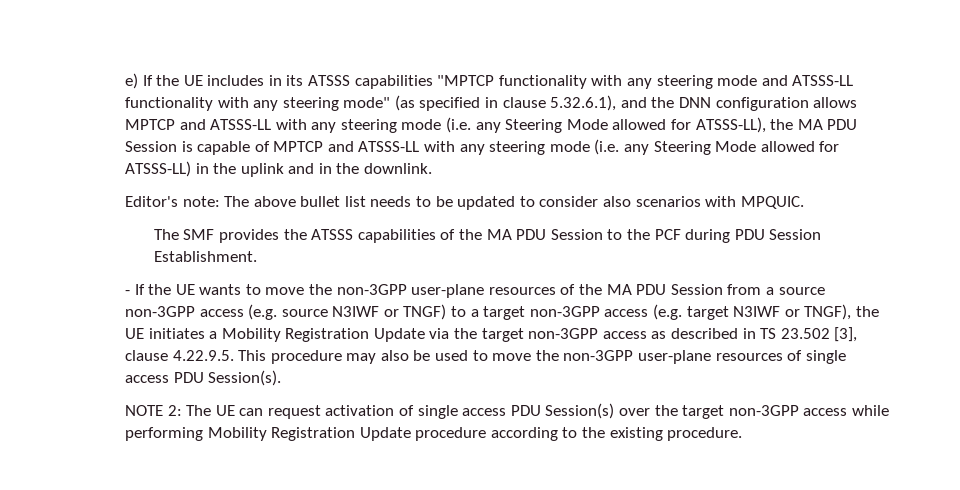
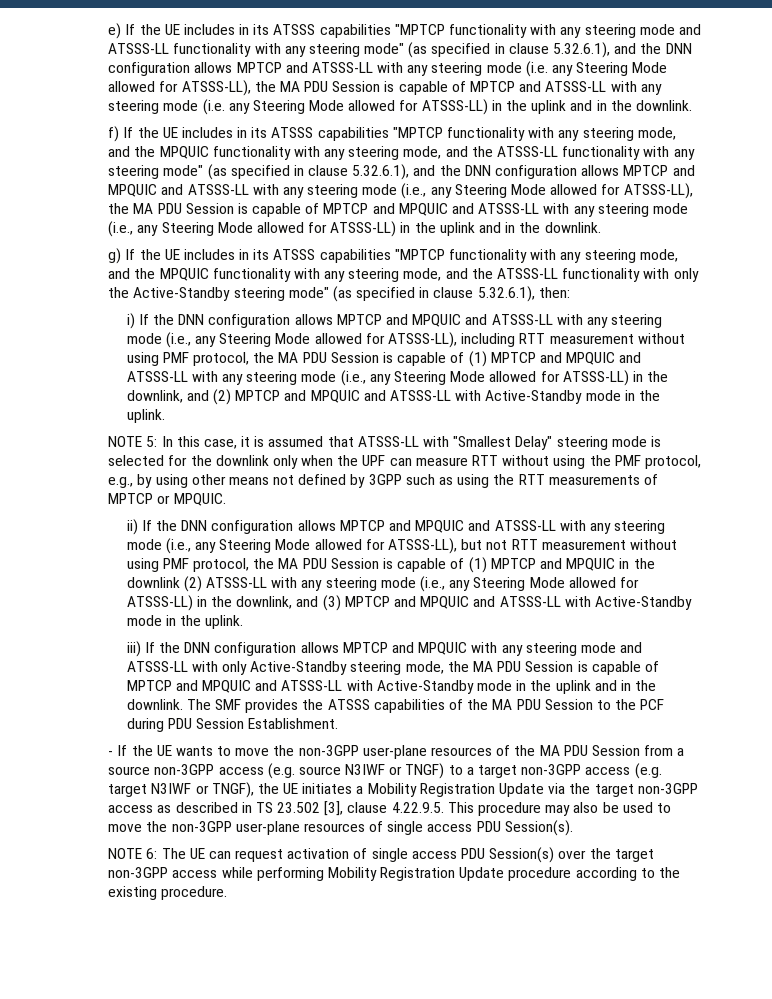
[124,196,804,210] Editor's note: The above bullet list needs to be updated to consider also scenarios with MPQUIC. // -> [108,126,676,142] [108,146,695,160] [108,164,695,180] [108,183,693,199] [108,203,688,217] [108,221,601,237] [108,248,678,264] [108,268,699,282] [108,286,570,302] [126,313,663,329] [126,332,685,348] [126,351,642,367] [126,370,669,386] [126,389,660,405] [126,409,165,423] [108,436,661,450] [108,455,701,469] [108,474,658,488] [108,493,226,506] [126,519,666,535] [126,538,677,554] [126,557,655,573] [126,576,639,592] [126,595,692,611] [126,615,244,629] [126,641,643,657] [126,661,659,675] [126,680,657,694] [126,699,183,710] f) If the UE includes in its ATSSS capabilities "MPTCP functionality with any steering mode, and the MPQUIC functionality with any steering mode, and the ATSSS-LL functionality with any steering mode" (as specified in clause 5.32.6.1), and the DNN configuration allows MPTCP and MPQUIC and ATSSS-LL with any steering mode (i.e., any Steering Mode allowed for ATSSS-LL), the MA PDU Session is capable of MPTCP and MPQUIC and ATSSS-LL with any steering mode (i.e., any Steering Mode allowed for ATSSS-LL) in the uplink and in the downlink. // g) If the UE includes in its ATSSS capabilities "MPTCP functionality with any steering mode, and the MPQUIC functionality with any steering mode, and the ATSSS-LL functionality with only the Active-Standby steering mode" (as specified in clause 5.32.6.1), then: // i) If the DNN configuration allows MPTCP and MPQUIC and ATSSS-LL with any steering mode (i.e., any Steering Mode allowed for ATSSS-LL), including RTT measurement without using PMF protocol, the MA PDU Session is capable of (1) MPTCP and MPQUIC and ATSSS-LL with any steering mode (i.e., any Steering Mode allowed for ATSSS-LL) in the downlink, and (2) MPTCP and MPQUIC and ATSSS-LL with Active-Standby mode in the uplink. // NOTE 5: In this case, it is assumed that ATSSS-LL with "Smallest Delay" steering mode is selected for the downlink only when the UPF can measure RTT without using the PMF protocol, e.g., by using other means not defined by 3GPP such as using the RTT measurements of MPTCP or MPQUIC. // ii) If the DNN configuration allows MPTCP and MPQUIC and ATSSS-LL with any steering mode (i.e., any Steering Mode allowed for ATSSS-LL), but not RTT measurement without using PMF protocol, the MA PDU Session is capable of (1) MPTCP and MPQUIC in the downlink (2) ATSSS-LL with any steering mode (i.e., any Steering Mode allowed for ATSSS-LL) in the downlink, and (3) MPTCP and MPQUIC and ATSSS-LL with Active-Standby mode in the uplink. // iii) If the DNN configuration allows MPTCP and MPQUIC with any steering mode and ATSSS-LL with only Active-Standby steering mode, the MA PDU Session is capable of MPTCP and MPQUIC and ATSSS-LL with Active-Standby mode in the uplink and in the downlink.
[167,405,182,416] 2: -> [146,848,158,859] 6:

